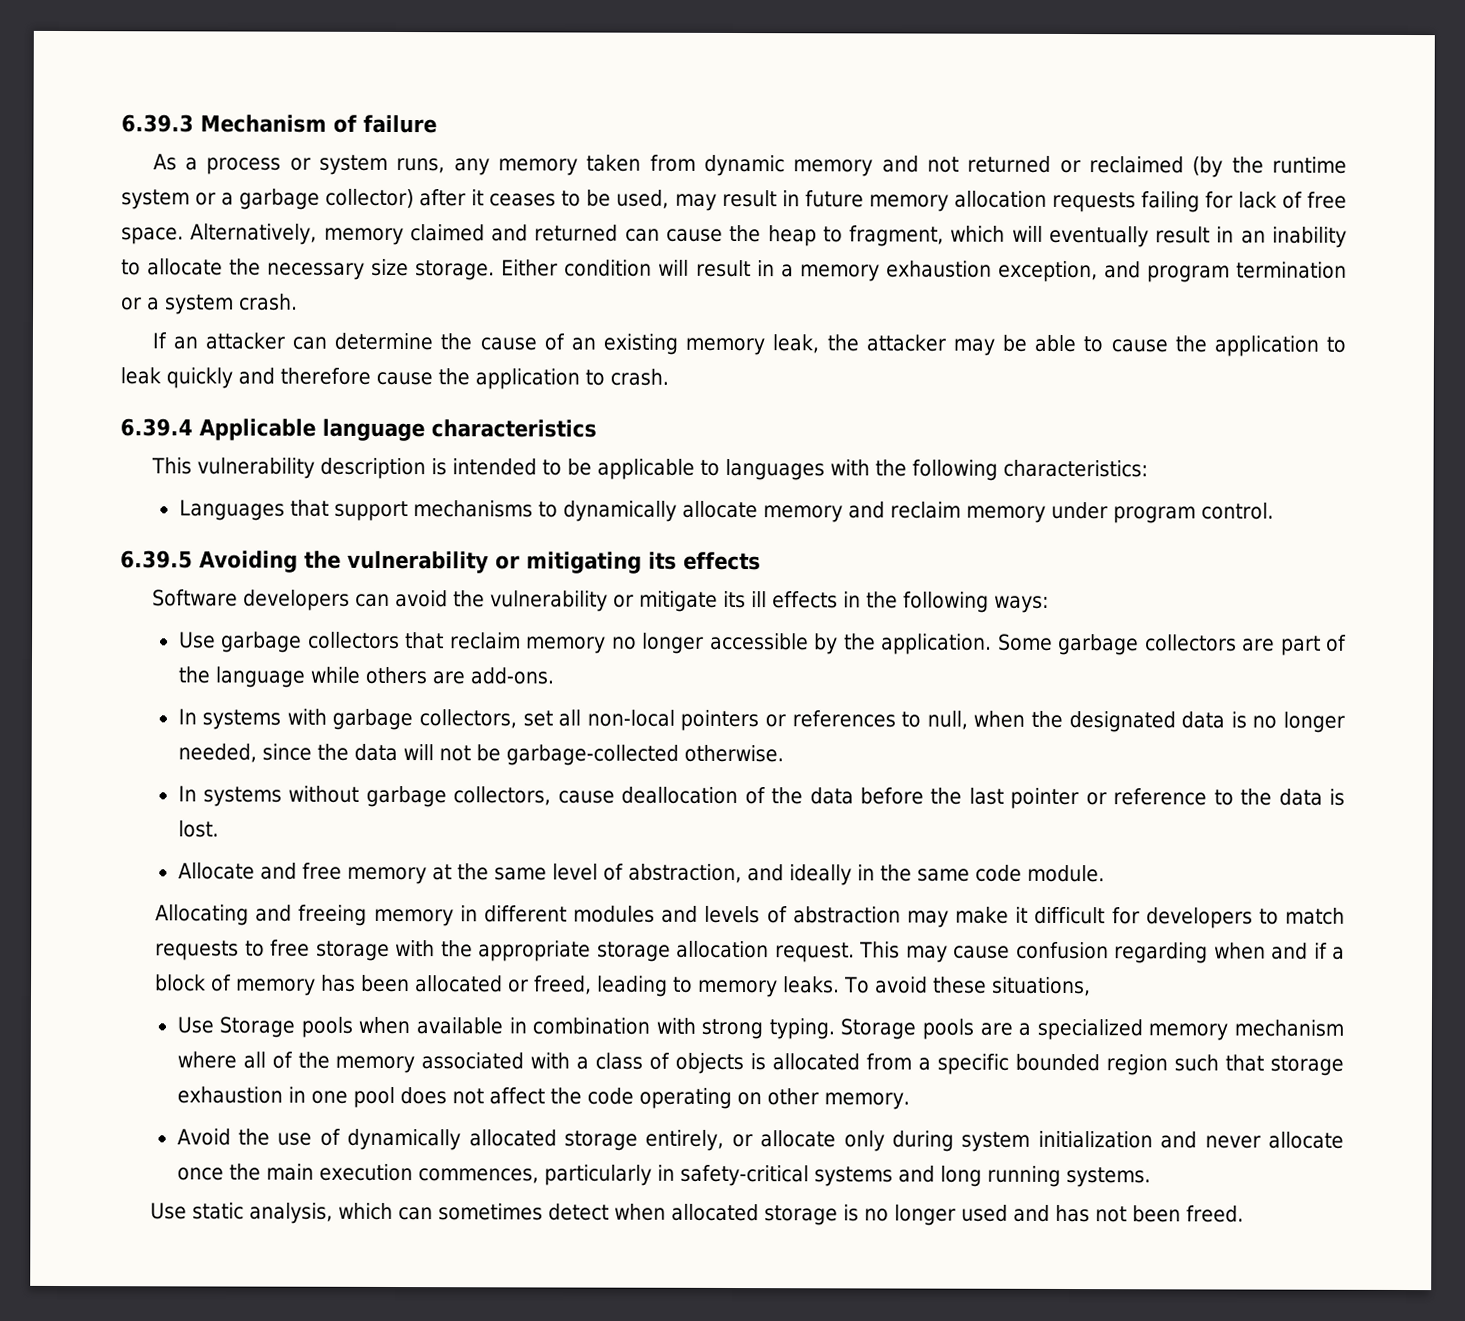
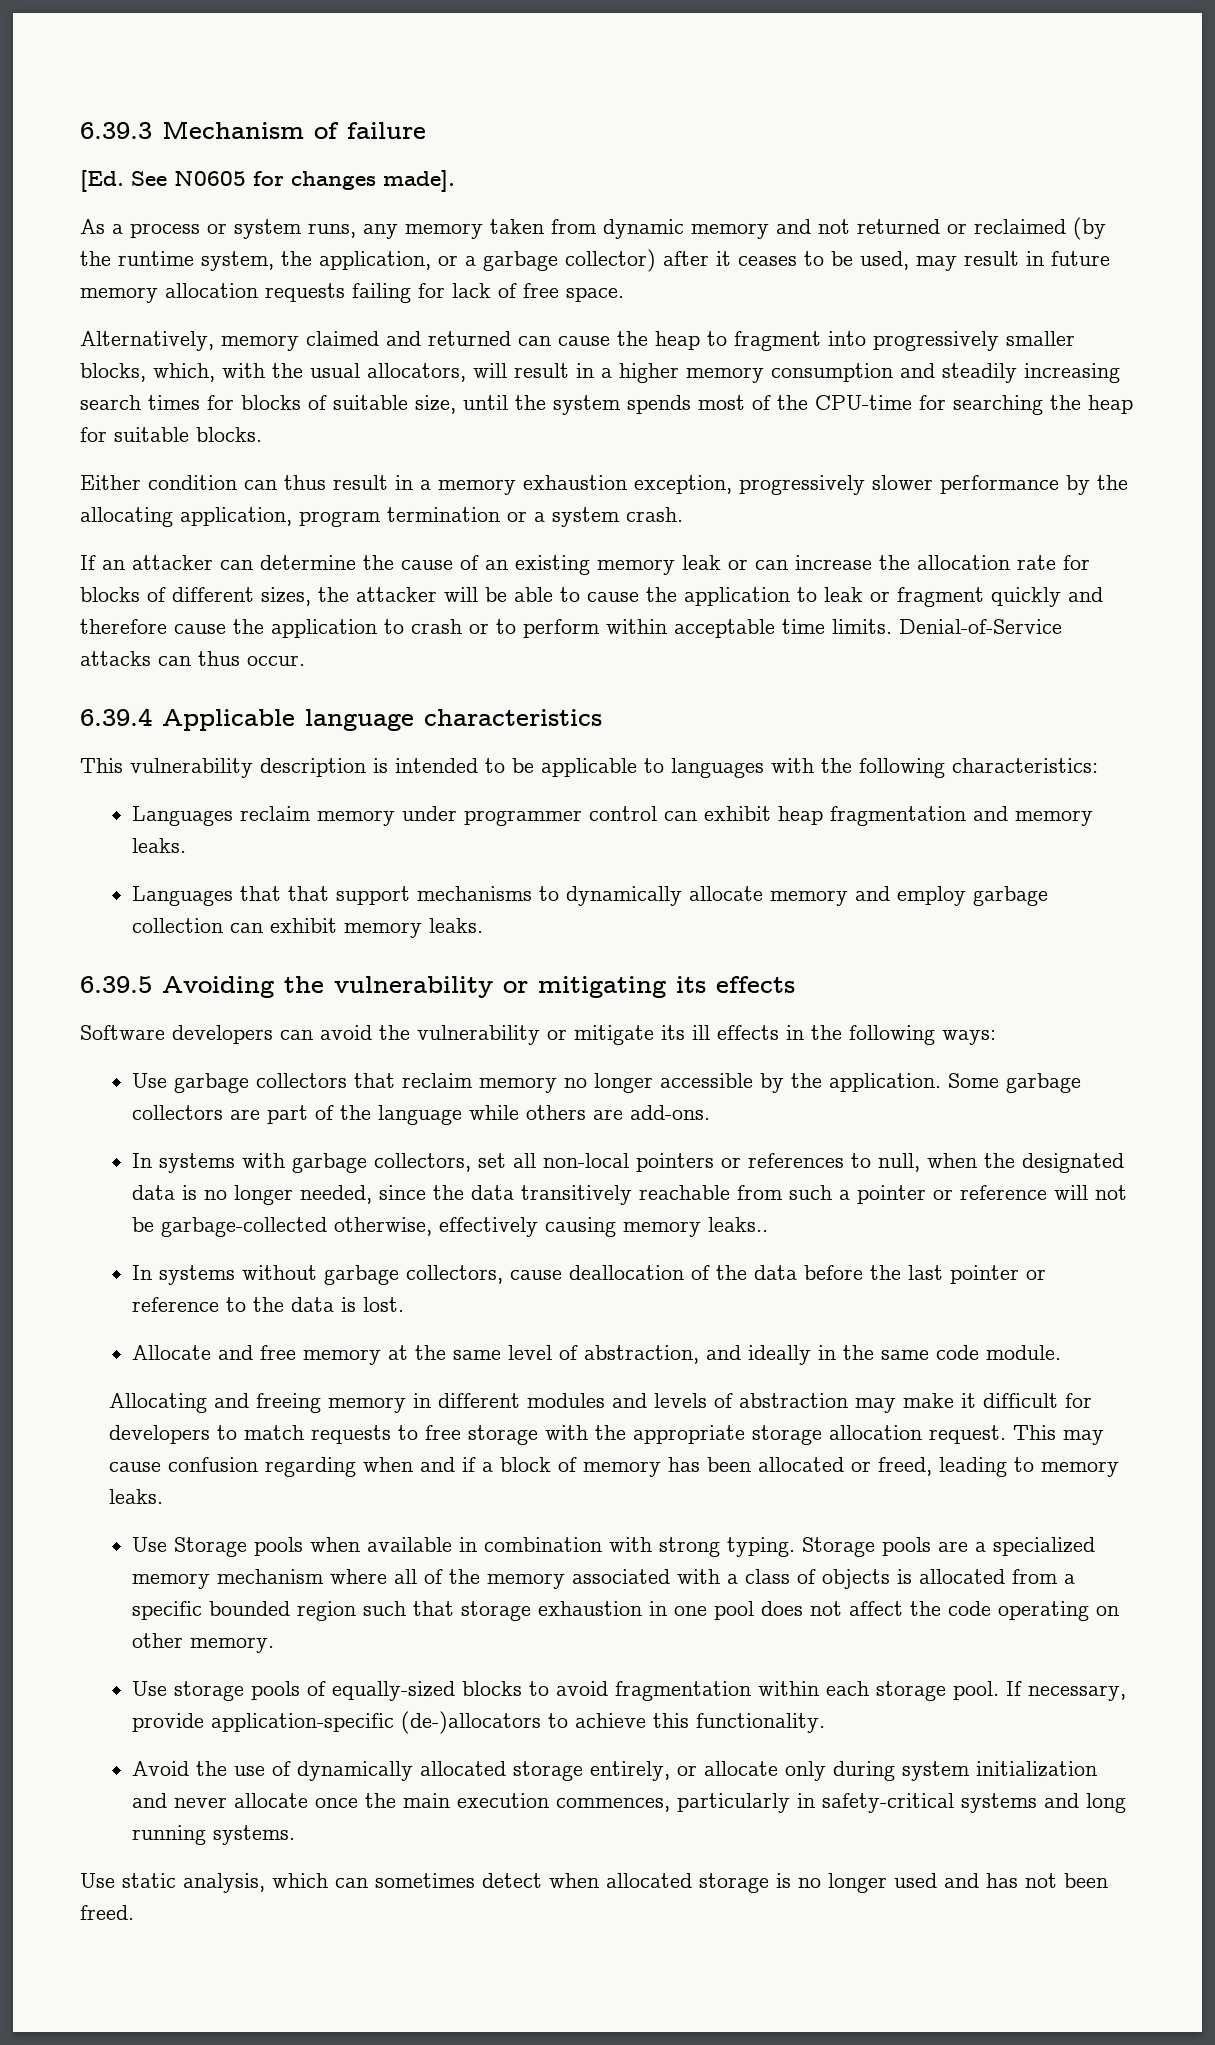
(437, 124) none -> [80,170,455,192] // [Ed. See N0605 for changes made].
[121,189,190,210] system -> [201,251,431,271] system, the application,
(184, 236) none -> (624, 294) //
[849,225,1348,248] [121,258,690,281] fragment, which will eventually result in an inability to allocate the necessary size storage. Either condition will -> [734,331,1075,351] [80,363,1120,383] [80,395,1133,415] [80,427,262,442] [80,475,326,490] fragment into progressively smaller blocks, which, with the usual allocators, will result in a higher memory consumption and steadily increasing search times for blocks of suitable size, until the system spends most of the CPU-time for searching the heap for suitable blocks. // Either condition can thus
[1103,261,1141,279] and -> [739,475,1128,495] [80,507,292,527] progressively slower performance by the allocating application,
[772,334,820,354] leak, -> [682,555,1090,570] [80,587,311,606] leak or can increase the allocation rate for blocks of different sizes,
[952,338,995,356] may -> [444,587,478,602] will
(161, 376) none -> [870,587,984,607] or fragment
[610,368,669,386] crash. -> [411,619,1062,638] [80,651,305,666] crash or to perform within acceptable time limits. Denial-of-Service attacks can thus occur.
(285, 510) none -> [240,806,1094,826] [132,838,187,853] [132,886,282,906] reclaim memory under programmer control can exhibit heap fragmentation and memory leaks. // Languages that
[889,501,1274,524] reclaim memory under program control. -> [897,886,1049,906] [132,918,484,938] employ garbage collection can exhibit memory leaks.
[402,744,784,766] will not be garbage-collected otherwise. -> [521,1185,1128,1205] [132,1217,769,1237] transitively reachable from such a pointer or reference will not be garbage-collected otherwise, effectively causing memory leaks..
[844,976,1092,997] To avoid these situations, -> (163, 1496) none
(910, 1101) none -> [132,1681,1127,1701] [132,1711,826,1734] // Use storage pools of equally-sized blocks to avoid fragmentation within each storage pool. If necessary, provide application-specific (de-)allocators to achieve this functionality.

